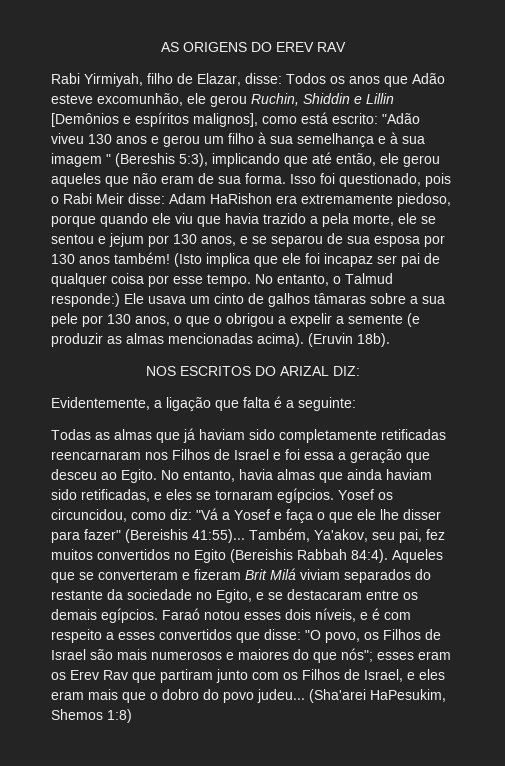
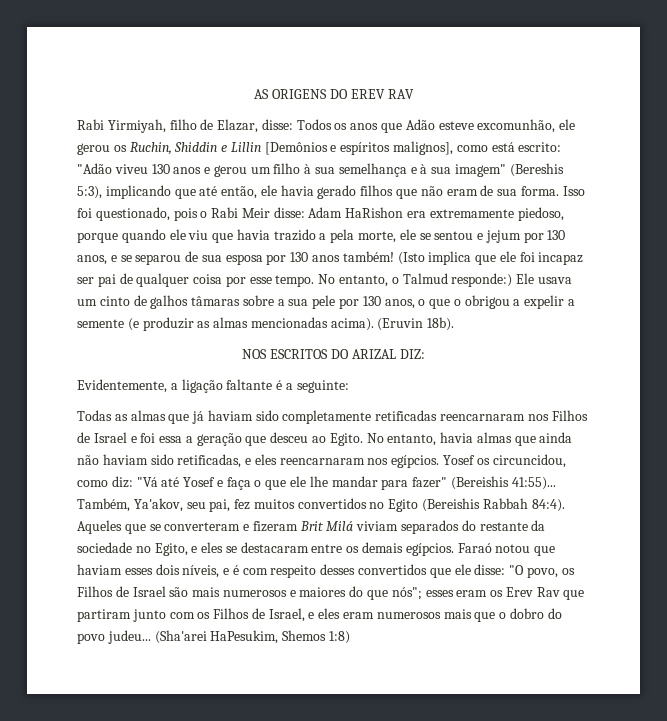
(247, 101) none -> [113,145,127,152] os
[51,153,111,167] imagem " -> [454,164,506,177] imagem"
[403,155,440,167] [51,173,101,187] gerou aqueles -> [280,185,394,199] havia gerado filhos
[215,397,270,411] que falta -> [226,379,273,390] faltante
(382, 474) none -> [77,455,99,465] não
[196,490,273,500] se tornaram -> [279,458,389,465] reencarnaram nos
[222,512,230,520] a -> [161,477,180,487] até
[403,509,441,520] disser -> [331,476,378,487] mandar
(264, 596) none -> [201,542,224,553] eles
(240, 615) none -> [534,546,556,556] [77,564,122,575] que haviam
[106,632,155,640] a esses -> [320,564,356,575] desses
(260, 637) none -> [454,564,471,575] ele
(84, 695) none -> [376,612,441,619] numerosos

